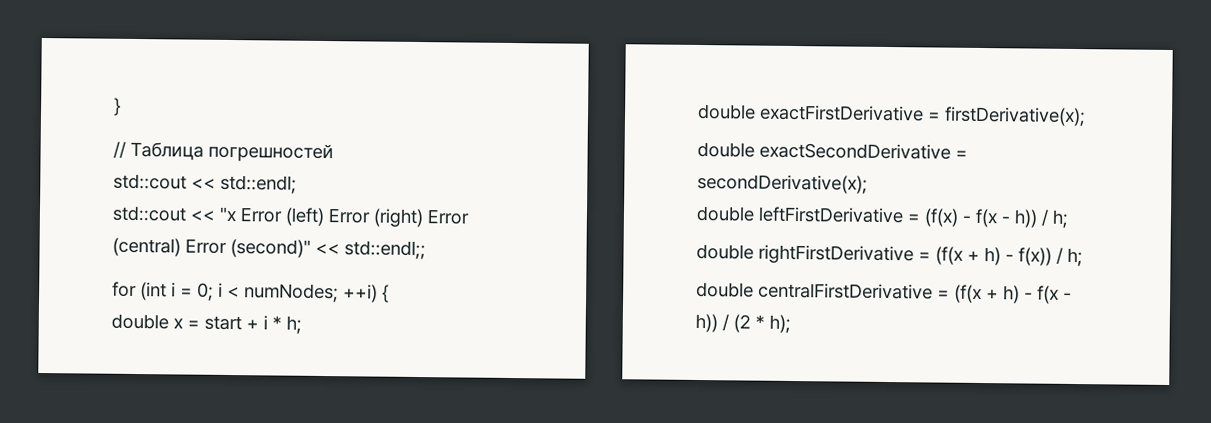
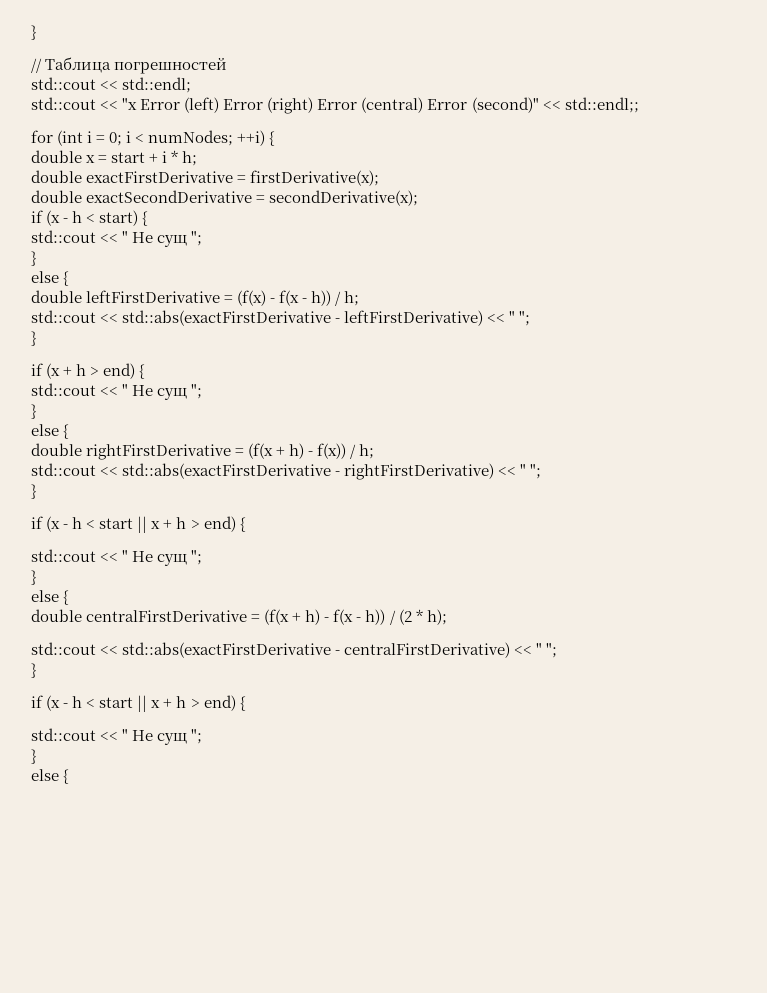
(868, 183) none -> [31,210,149,226] [31,230,203,247] [31,251,37,266] [31,271,70,286] // if (x - h < start) { // std::cout << " Не сущ "; // } // else {
(1069, 218) none -> [31,310,531,326] [31,331,37,346] [31,363,146,379] [31,383,203,400] [31,404,37,419] [31,424,70,439] // std::cout << std::abs(exactFirstDerivative - leftFirstDerivative) << " "; // } // if (x + h > end) { // std::cout << " Не сущ "; // } // else {
(1083, 257) none -> [31,463,542,480] [31,484,37,499] [31,516,246,533] [31,549,203,566] [31,570,37,585] [31,590,70,605] // std::cout << std::abs(exactFirstDerivative - rightFirstDerivative) << " "; // } // if (x - h < start || x + h > end) { // std::cout << " Не сущ "; // } // else {
(791, 323) none -> [31,642,558,658] [31,663,37,678] [31,695,246,712] [31,728,203,745] [31,749,37,764] [31,769,70,784] // std::cout << std::abs(exactFirstDerivative - centralFirstDerivative) << " "; // } // if (x - h < start || x + h > end) { // std::cout << " Не сущ "; // } // else {

